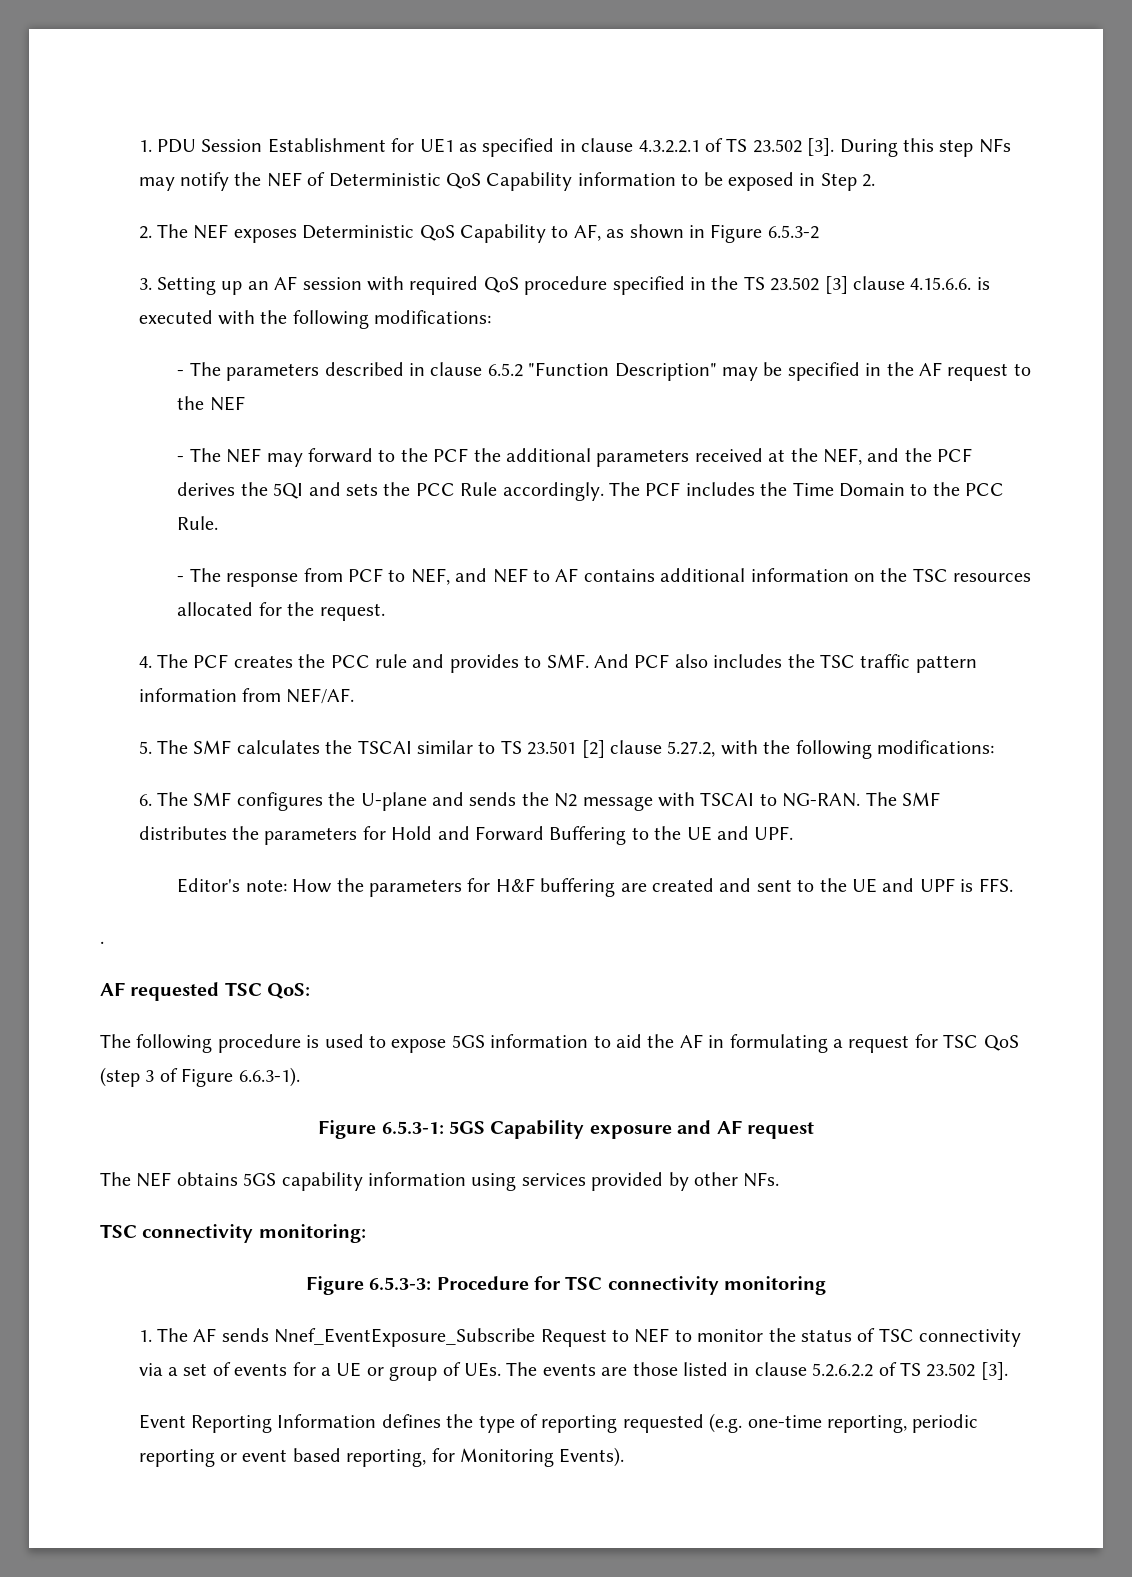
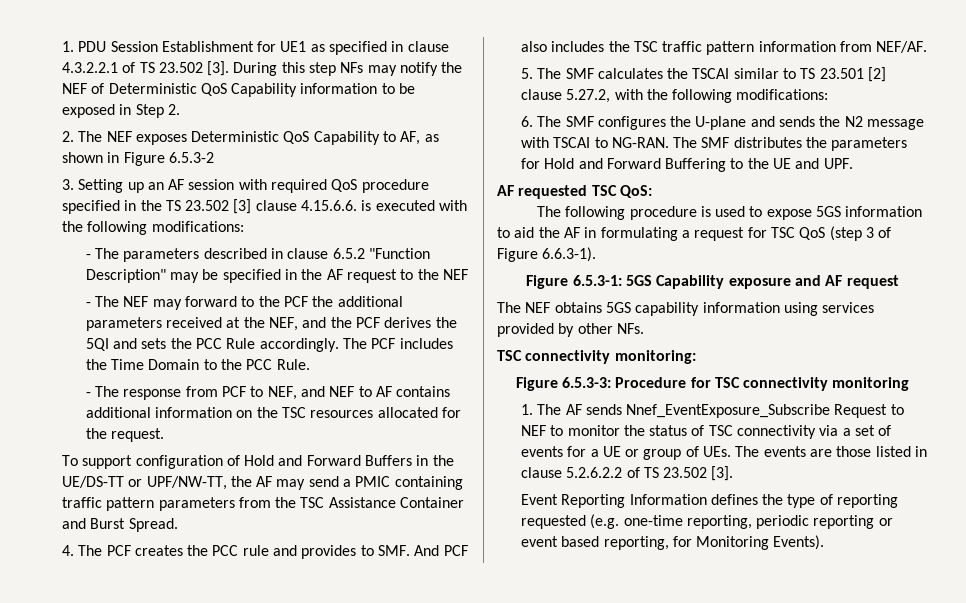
(385, 612) none -> [61,455,454,469] [61,476,463,490] [61,497,465,511] [61,518,178,532] // To support configuration of Hold and Forward Buffers in the UE/DS-TT or UPF/NW-TT, the AF may send a PMIC containing traffic pattern parameters from the TSC Assistance Container and Burst Spread.
[177,878,1013,897] [100,941,104,944] // Editor's note: How the parameters for H&F buffering are created and sent to the UE and UPF is FFS. // . -> (853, 163) none

